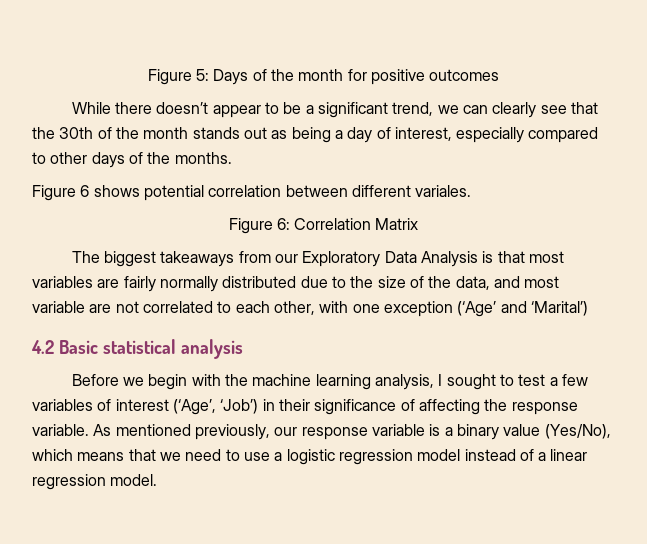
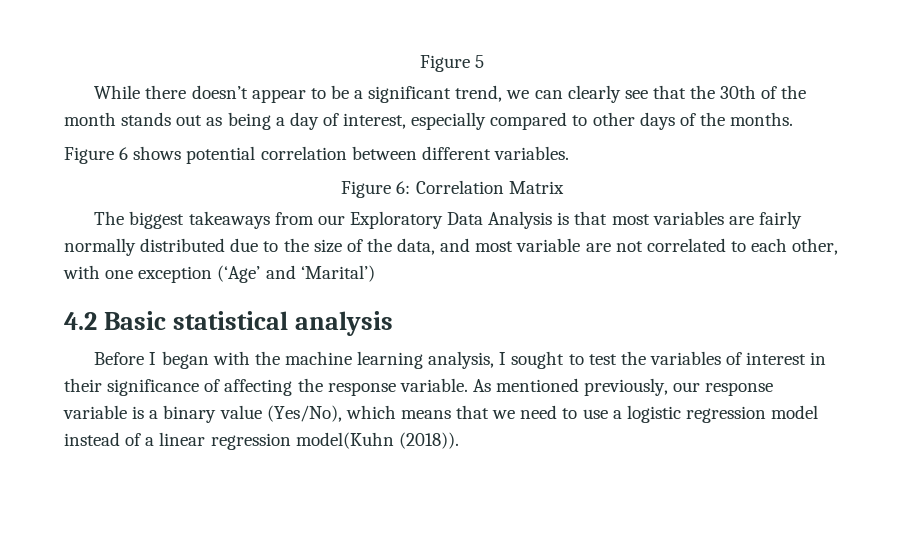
[147,69,500,85] Figure 5: Days of the month for positive outcomes -> [419,55,485,72] Figure 5
[415,185,472,197] variales. -> [493,146,569,160] variables.
[122,374,188,390] we begin -> [149,351,209,369] I began
[549,374,588,386] a few -> [620,351,646,365] the
[172,399,259,415] (‘Age’, ‘Job’) -> (807, 358) none
[110,474,158,486] model. -> [295,432,459,449] model(Kuhn (2018)).

